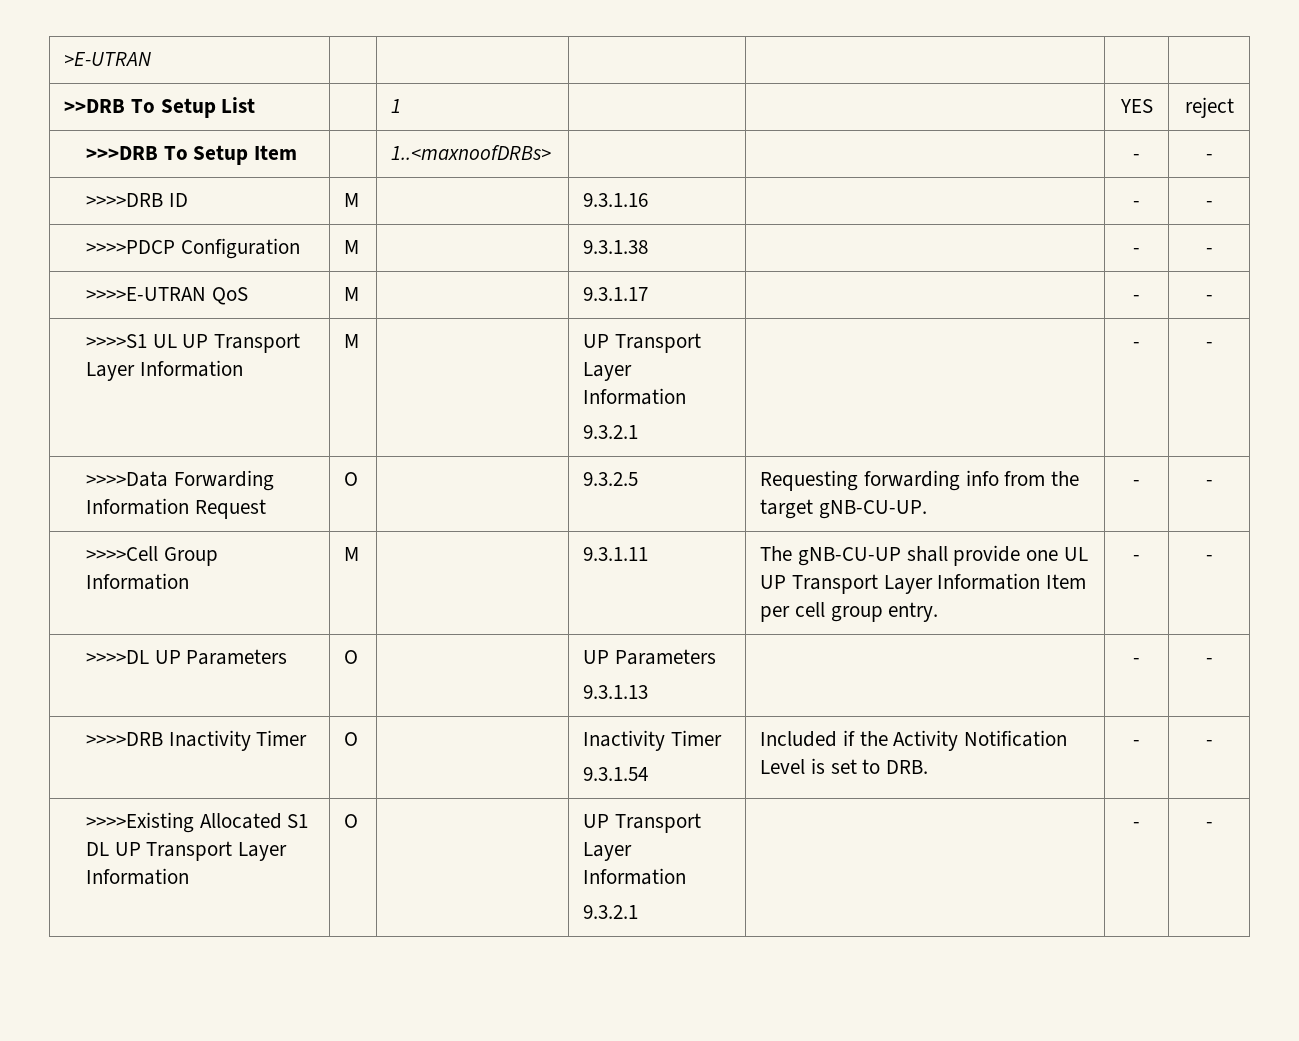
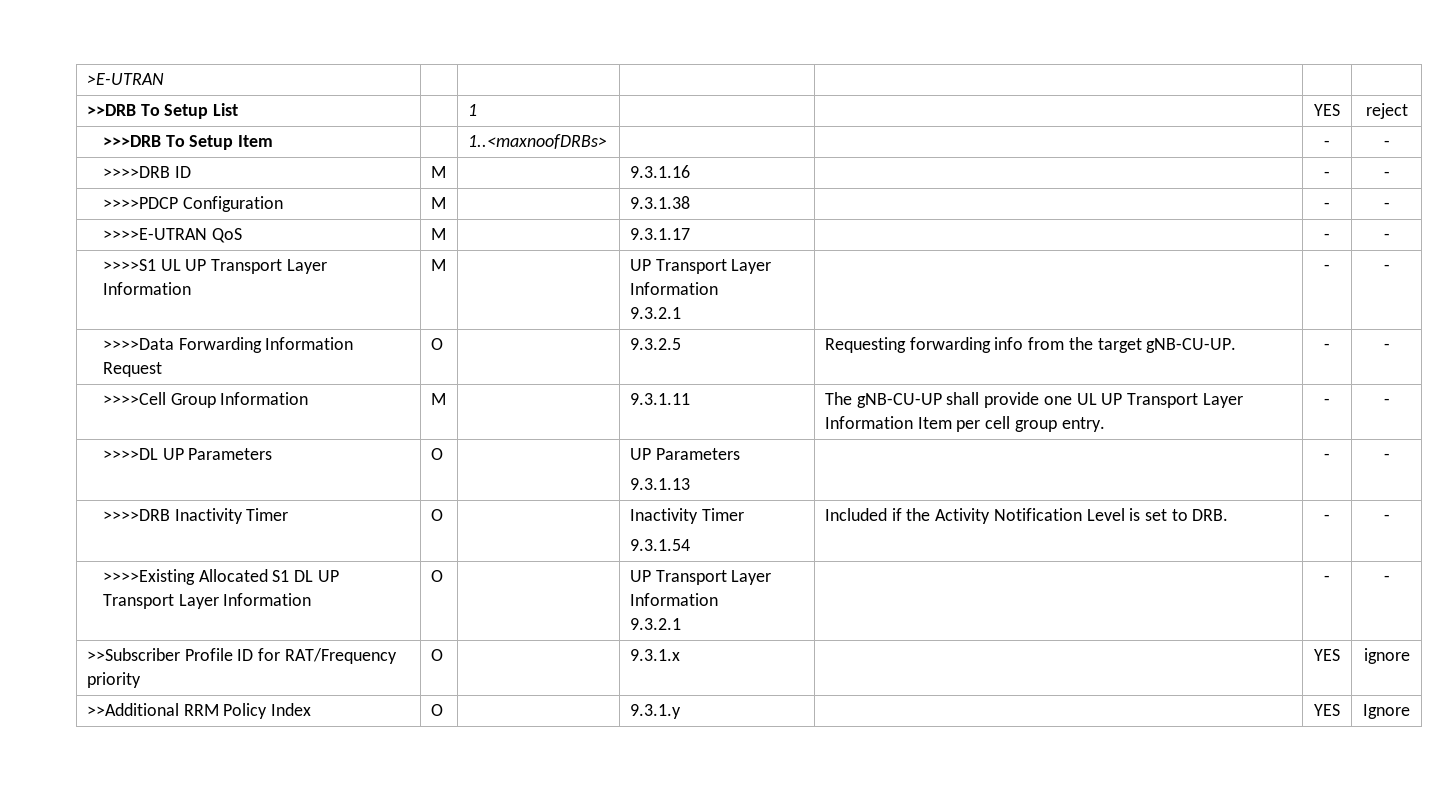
(1213, 825) none -> [86,648,397,664] [86,672,141,688] [430,649,443,661] [629,649,680,661] [1314,649,1340,661] [1363,648,1410,664] [86,703,312,719] [430,704,443,716] [629,704,681,719] [1314,704,1340,716] [1363,704,1410,719] // >>Subscriber Profile ID for RAT/Frequency priority | O | | 9.3.1.x | | YES | ignore // >>Additional RRM Policy Index | O | | 9.3.1.y | | YES | Ignore

